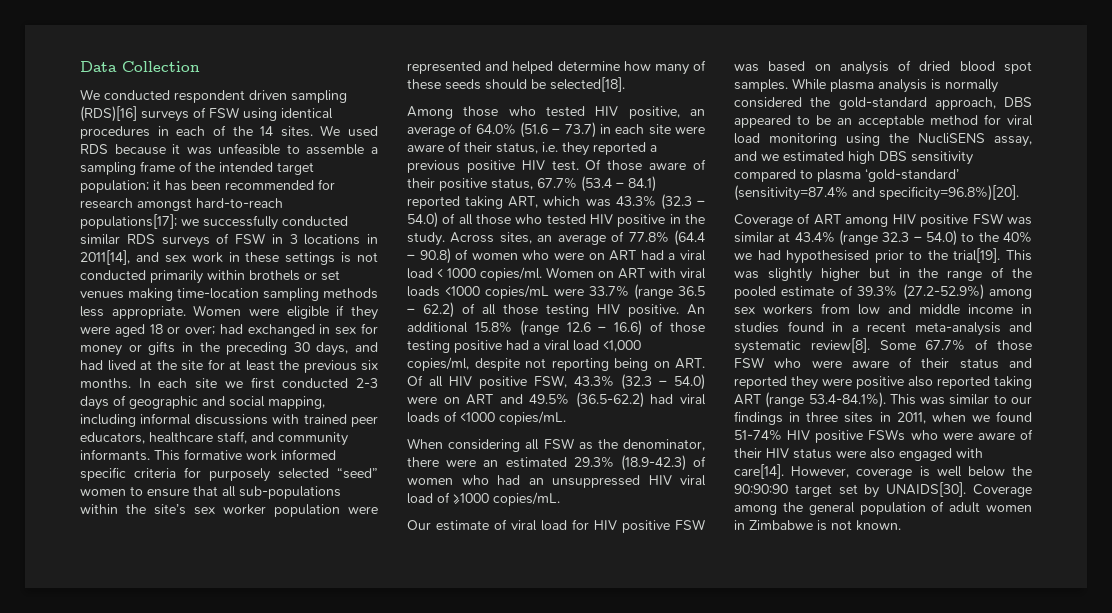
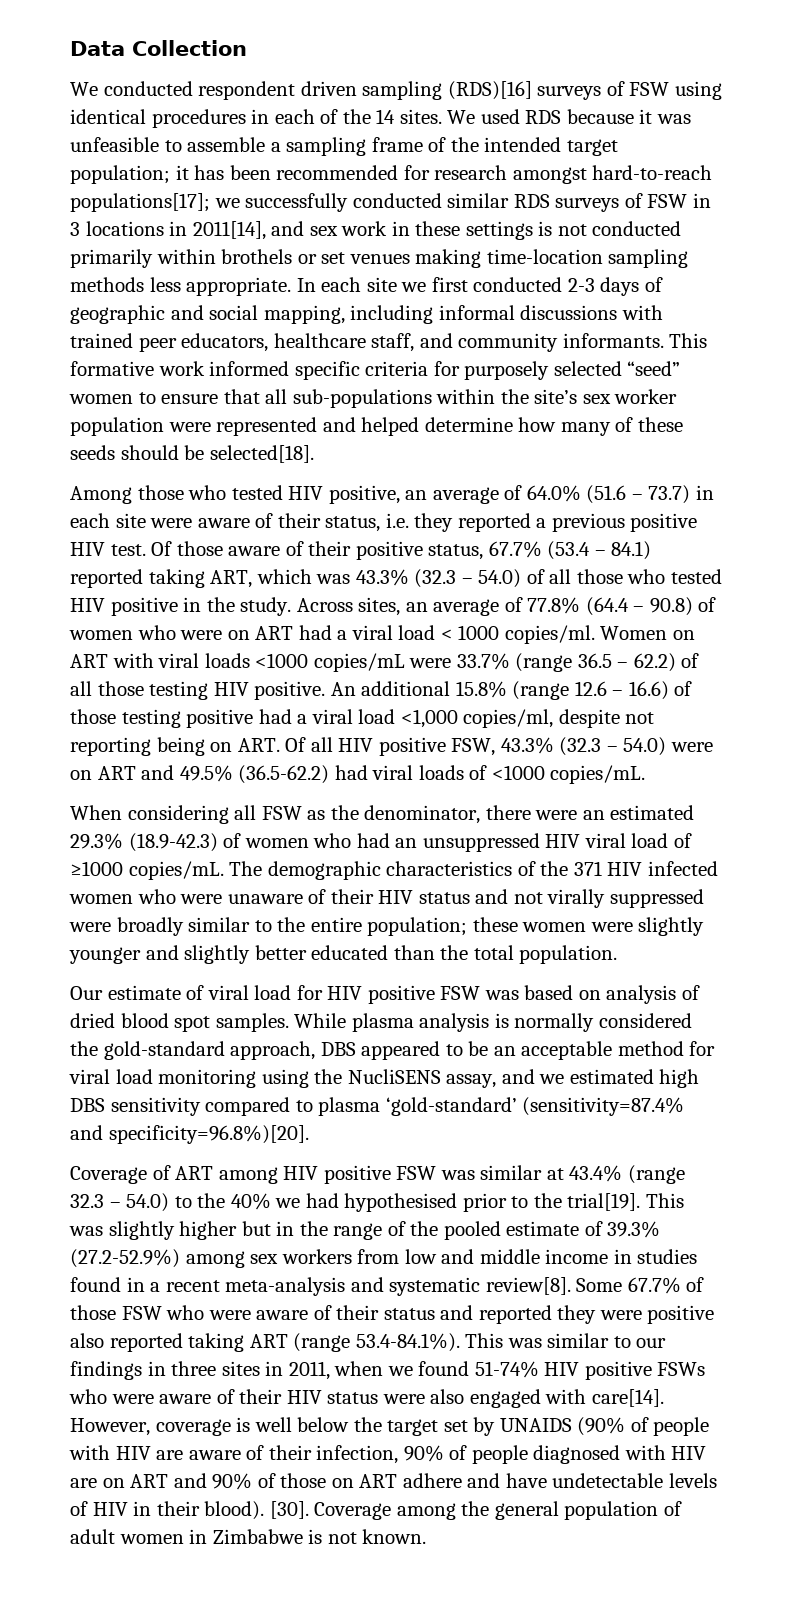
[193,305,378,320] [80,323,378,337] [80,341,378,356] [80,359,378,373] [80,378,131,389] Women were eligible if they were aged 18 or over; had exchanged in sex for money or gifts in the preceding 30 days, and had lived at the site for at least the previous six months. -> (292, 286) none
(560, 499) none -> [229,861,718,880] [69,889,704,908] [69,917,705,936] [69,945,618,964] The demographic characteristics of the 371 HIV infected women who were unaware of their HIV status and not virally suppressed were broadly similar to the entire population; these women were slightly younger and slightly better educated than the total population.
[734,484,788,494] 90:90:90 -> (382, 1424) none
[886,482,967,497] UNAIDS[30]. -> [499,1417,710,1436] [69,1445,707,1464] [70,1473,717,1490] [70,1501,309,1520] UNAIDS (90% of people with HIV are aware of their infection, 90% of people diagnosed with HIV are on ART and 90% of those on ART adhere and have undetectable levels of HIV in their blood). [30].

